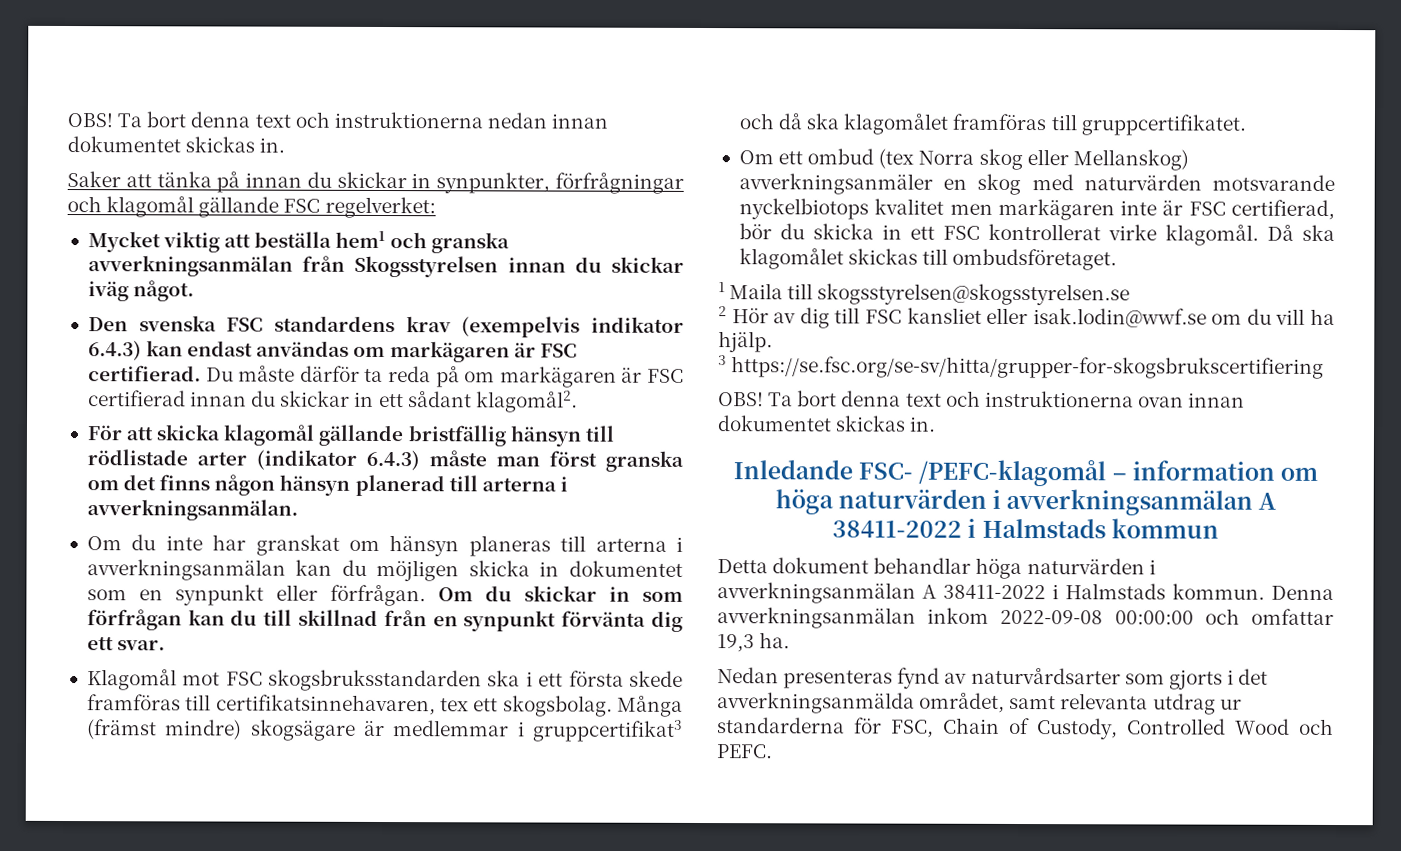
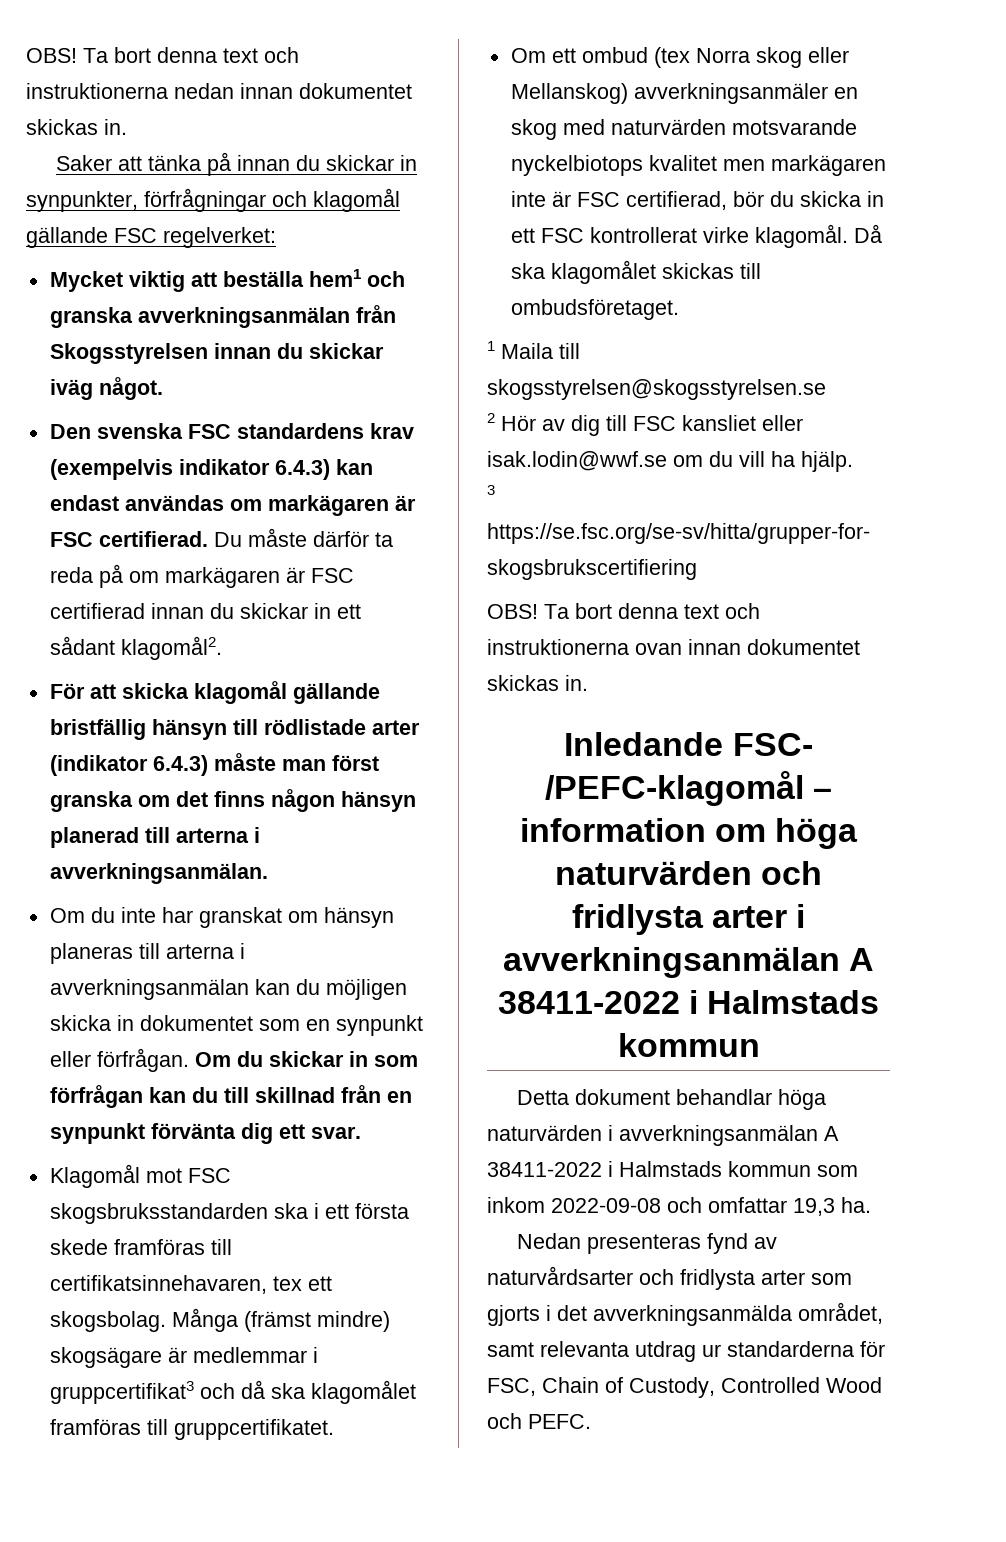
(987, 498) none -> [761,861,823,885] [571,904,787,935] och fridlysta arter
[1172,583,1334,600] [717,607,916,629] kommun. Denna avverkningsanmälan -> [728,1161,858,1177] kommun som
[1114,610,1194,625] 00:00:00 -> (661, 1205) none
(1121, 676) none -> [639,1269,805,1290] och fridlysta arter

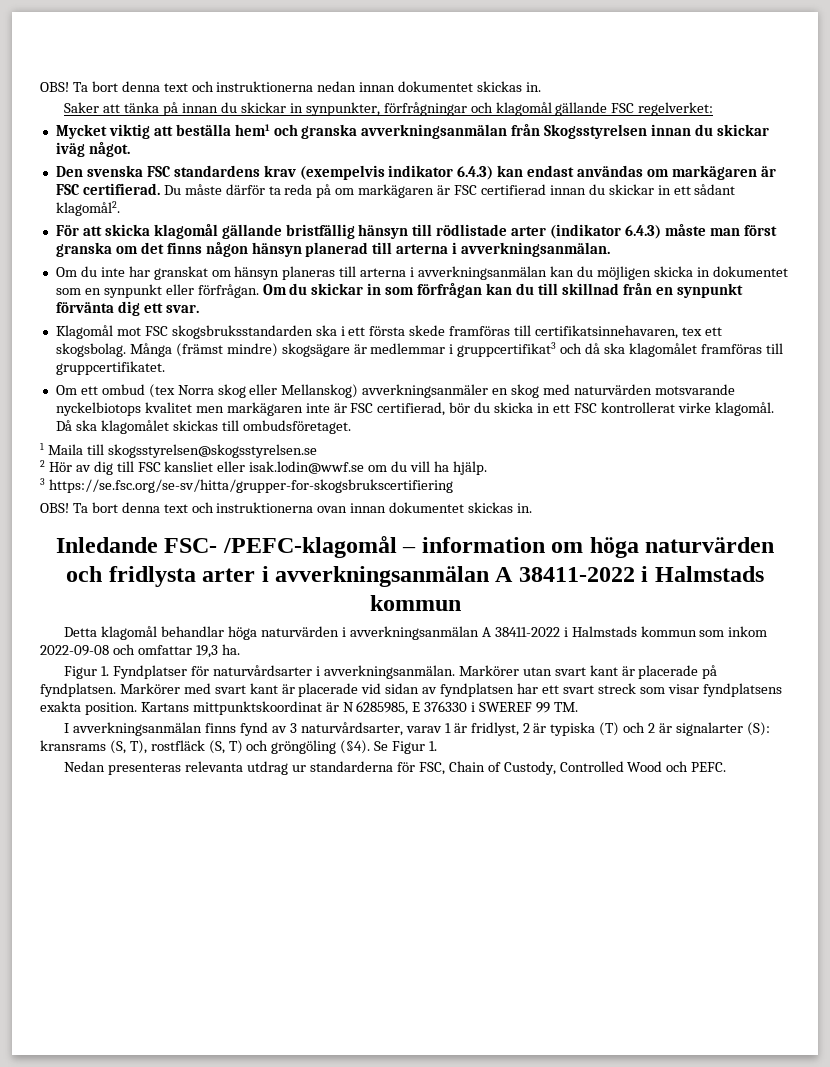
[575,1089,671,1105] dokument -> [101,626,158,640] klagomål
[517,1233,778,1254] [487,1266,852,1290] [487,1302,883,1326] [487,1342,534,1357] Nedan presenteras fynd av naturvårdsarter och fridlysta arter som gjorts i det avverkningsanmälda området, samt -> [64,665,718,679] [40,683,782,697] [40,701,578,715] [64,722,770,736] [40,740,438,754] [64,761,182,775] Figur 1. Fyndplatser för naturvårdsarter i avverkningsanmälan. Markörer utan svart kant är placerade på fyndplatsen. Markörer med svart kant är placerade vid sidan av fyndplatsen har ett svart streck som visar fyndplatsens exakta position. Kartans mittpunktskoordinat är N 6285985, E 376330 i SWEREF 99 TM. // I avverkningsanmälan finns fynd av 3 naturvårdsarter, varav 1 är fridlyst, 2 är typiska (T) och 2 är signalarter (S): kransrams (S, T), rostfläck (S, T) och gröngöling (§4). Se Figur 1. // Nedan presenteras

